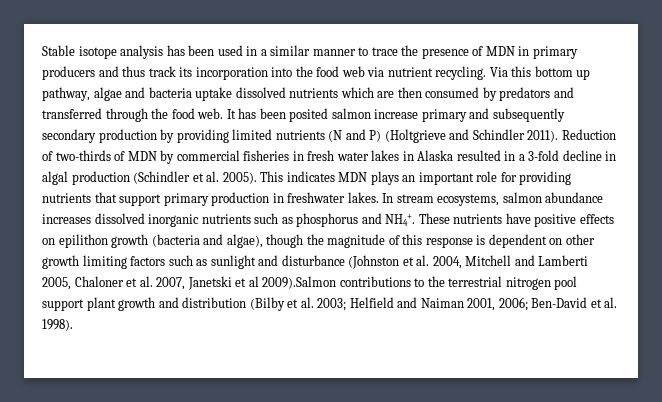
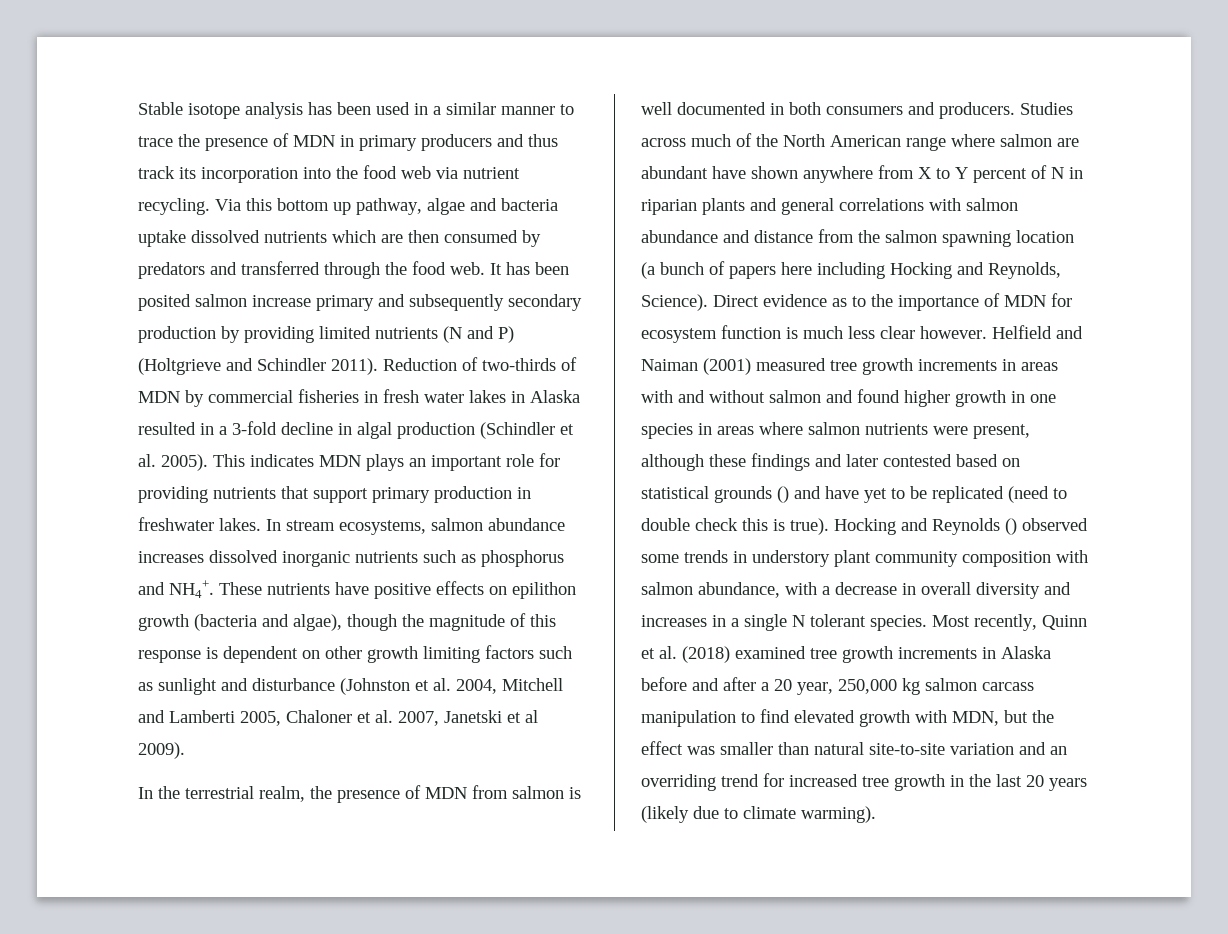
[262,276,578,290] [42,297,618,311] [42,319,73,331] 2009).Salmon contributions to the terrestrial nitrogen pool support plant growth and distribution (Bilby et al. 2003; Helfield and Naiman 2001, 2006; Ben-David et al. 1998). -> [138,742,185,759] [138,785,581,803] [641,102,1073,119] [641,133,1079,151] [641,165,1083,183] [641,198,1018,215] [641,229,1074,247] [641,261,1061,279] [641,293,1072,311] [641,325,1083,343] [641,358,1058,375] [641,389,1056,407] [641,422,1030,439] [641,453,1020,471] [641,486,1067,503] [641,518,1088,535] [641,550,1088,567] [641,582,1071,599] [641,614,1087,631] [641,646,1051,663] [641,677,1034,695] [641,709,1054,727] [641,741,1067,755] [641,773,1087,791] [641,806,876,823] 2009). // In the terrestrial realm, the presence of MDN from salmon is well documented in both consumers and producers. Studies across much of the North American range where salmon are abundant have shown anywhere from X to Y percent of N in riparian plants and general correlations with salmon abundance and distance from the salmon spawning location (a bunch of papers here including Hocking and Reynolds, Science). Direct evidence as to the importance of MDN for ecosystem function is much less clear however. Helfield and Naiman (2001) measured tree growth increments in areas with and without salmon and found higher growth in one species in areas where salmon nutrients were present, although these findings and later contested based on statistical grounds () and have yet to be replicated (need to double check this is true). Hocking and Reynolds () observed some trends in understory plant community composition with salmon abundance, with a decrease in overall diversity and increases in a single N tolerant species. Most recently, Quinn et al. (2018) examined tree growth increments in Alaska before and after a 20 year, 250,000 kg salmon carcass manipulation to find elevated growth with MDN, but the effect was smaller than natural site-to-site variation and an overriding trend for increased tree growth in the last 20 years (likely due to climate warming).

